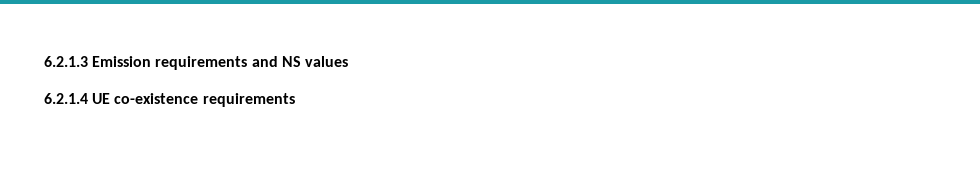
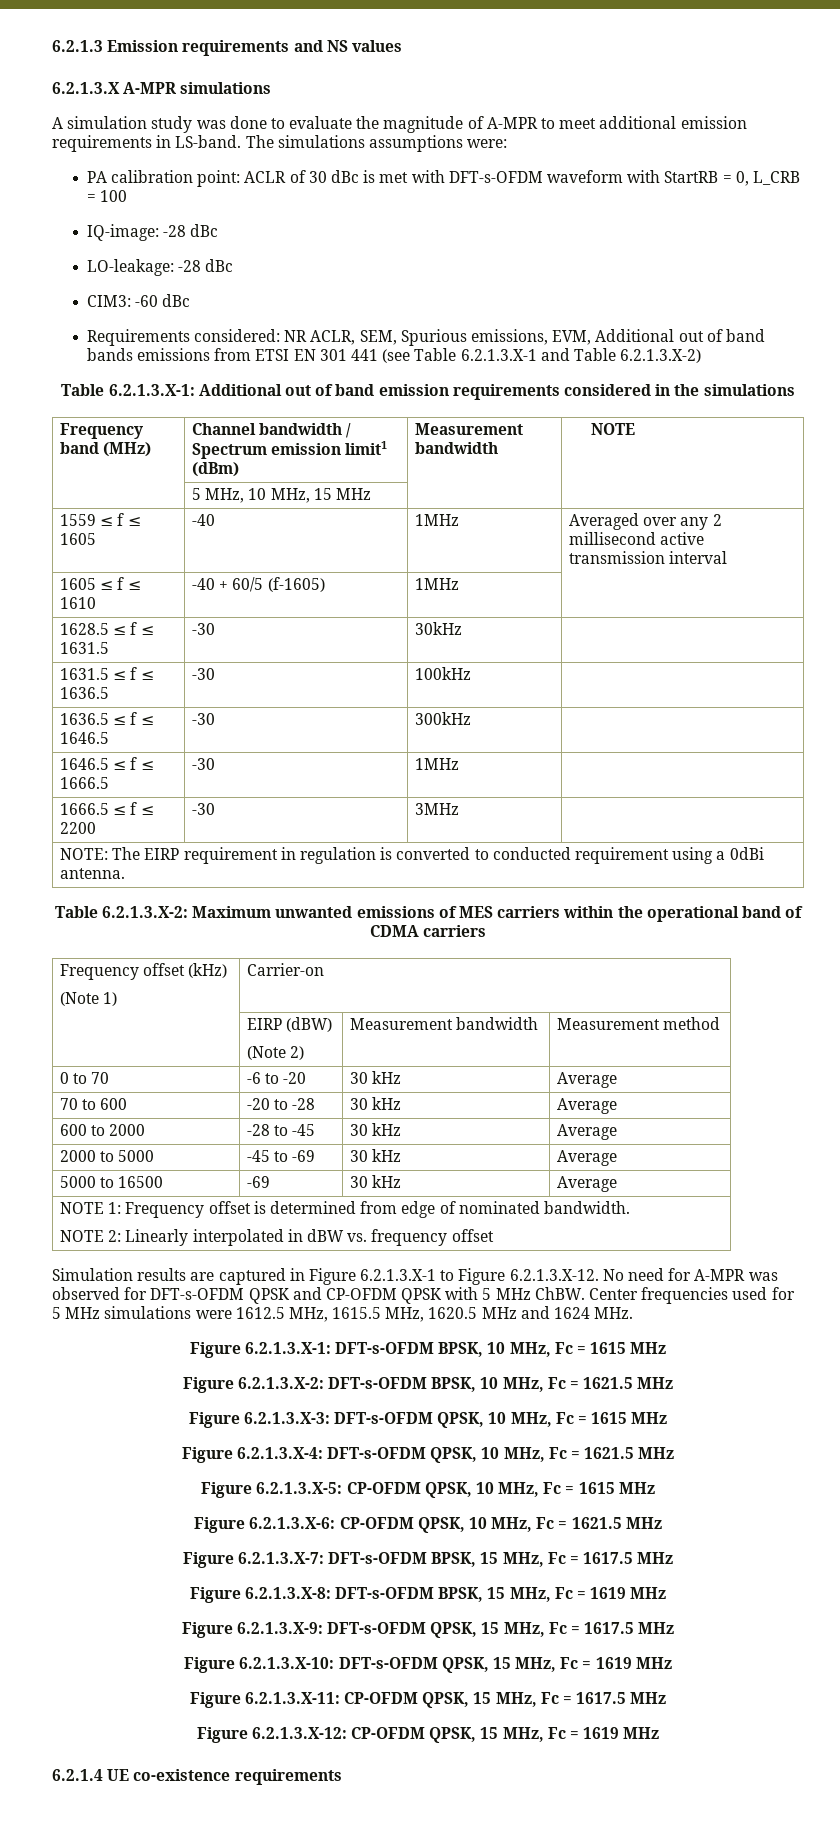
(348, 61) none -> [52,82,272,94] [52,116,747,133] [52,135,508,152] [86,170,800,187] [86,190,128,202] [86,224,219,241] [86,259,234,276] [86,294,191,307] [86,329,765,346] [86,348,702,363] [61,384,795,400] [60,423,144,439] [60,442,152,457] [192,423,352,438] [192,441,388,459] [192,462,240,477] [415,423,524,435] [415,442,499,454] [590,423,635,435] [192,488,372,503] [60,513,141,526] [60,533,97,545] [192,514,216,526] [415,514,460,526] [569,513,722,530] [569,532,705,545] [569,551,728,564] [60,577,141,590] [60,597,97,609] [192,577,325,592] [415,578,460,590] [60,622,154,635] [60,642,110,654] [192,623,216,635] [415,622,463,635] [60,667,154,680] [60,687,110,699] [192,668,216,680] [415,667,472,680] [60,712,154,725] [60,732,110,744] [192,713,216,725] [415,712,472,725] [60,757,154,770] [60,777,110,789] [192,758,216,770] [415,758,460,770] [60,802,154,815] [60,822,97,834] [192,803,216,815] [415,803,460,815] [60,847,764,864] [60,868,126,879] [54,906,804,922] [369,925,487,937] [60,963,228,980] [60,992,118,1006] [247,963,325,976] [247,1017,333,1032] [247,1046,305,1060] [350,1017,539,1030] [557,1017,721,1030] [60,1072,110,1084] [247,1072,307,1084] [350,1071,402,1084] [557,1072,618,1088] [60,1098,128,1110] [247,1098,316,1110] [350,1097,402,1110] [557,1098,618,1114] [60,1124,146,1136] [247,1124,316,1136] [350,1123,402,1136] [557,1124,618,1140] [60,1150,155,1162] [247,1150,316,1162] [350,1149,402,1162] [557,1150,618,1166] [60,1176,164,1188] [247,1176,271,1188] [350,1175,402,1188] [557,1176,618,1192] [60,1201,630,1218] [60,1229,494,1246] [52,1268,778,1285] [52,1287,795,1304] [52,1306,634,1322] [189,1342,667,1358] [182,1377,674,1393] [188,1412,668,1428] [181,1447,675,1463] [201,1482,655,1498] [194,1517,662,1533] [182,1552,674,1568] [189,1587,667,1603] [181,1622,675,1638] [184,1657,672,1673] [189,1692,667,1708] [196,1727,660,1743] // 6.2.1.3.X A-MPR simulations // A simulation study was done to evaluate the magnitude of A-MPR to meet additional emission requirements in LS-band. The simulations assumptions were: // PA calibration point: ACLR of 30 dBc is met with DFT-s-OFDM waveform with StartRB = 0, L_CRB = 100 // IQ-image: -28 dBc // LO-leakage: -28 dBc // CIM3: -60 dBc // Requirements considered: NR ACLR, SEM, Spurious emissions, EVM, Additional out of band bands emissions from ETSI EN 301 441 (see Table 6.2.1.3.X-1 and Table 6.2.1.3.X-2) // Table 6.2.1.3.X-1: Additional out of band emission requirements considered in the simulations // Frequency band (MHz) | Channel bandwidth / Spectrum emission limit1 (dBm) | Measurement bandwidth | NOTE // | 5 MHz, 10 MHz, 15 MHz | | // 1559 ≤ f ≤ 1605 | -40 | 1MHz | Averaged over any 2 millisecond active transmission interval // 1605 ≤ f ≤ 1610 | -40 + 60/5 (f-1605) | 1MHz | // 1628.5 ≤ f ≤ 1631.5 | -30 | 30kHz | // 1631.5 ≤ f ≤ 1636.5 | -30 | 100kHz | // 1636.5 ≤ f ≤ 1646.5 | -30 | 300kHz | // 1646.5 ≤ f ≤ 1666.5 | -30 | 1MHz | // 1666.5 ≤ f ≤ 2200 | -30 | 3MHz | // NOTE: The EIRP requirement in regulation is converted to conducted requirement using a 0dBi antenna. // Table 6.2.1.3.X-2: Maximum unwanted emissions of MES carriers within the operational band of CDMA carriers // Frequency offset (kHz) // (Note 1) | Carrier-on // | EIRP (dBW) // (Note 2) | Measurement bandwidth | Measurement method // 0 to 70 | -6 to -20 | 30 kHz | Average // 70 to 600 | -20 to -28 | 30 kHz | Average // 600 to 2000 | -28 to -45 | 30 kHz | Average // 2000 to 5000 | -45 to -69 | 30 kHz | Average // 5000 to 16500 | -69 | 30 kHz | Average // NOTE 1: Frequency offset is determined from edge of nominated bandwidth. // NOTE 2: Linearly interpolated in dBW vs. frequency offset // Simulation results are captured in Figure 6.2.1.3.X-1 to Figure 6.2.1.3.X-12. No need for A-MPR was observed for DFT-s-OFDM QPSK and CP-OFDM QPSK with 5 MHz ChBW. Center frequencies used for 5 MHz simulations were 1612.5 MHz, 1615.5 MHz, 1620.5 MHz and 1624 MHz. // Figure 6.2.1.3.X-1: DFT-s-OFDM BPSK, 10 MHz, Fc = 1615 MHz // Figure 6.2.1.3.X-2: DFT-s-OFDM BPSK, 10 MHz, Fc = 1621.5 MHz // Figure 6.2.1.3.X-3: DFT-s-OFDM QPSK, 10 MHz, Fc = 1615 MHz // Figure 6.2.1.3.X-4: DFT-s-OFDM QPSK, 10 MHz, Fc = 1621.5 MHz // Figure 6.2.1.3.X-5: CP-OFDM QPSK, 10 MHz, Fc = 1615 MHz // Figure 6.2.1.3.X-6: CP-OFDM QPSK, 10 MHz, Fc = 1621.5 MHz // Figure 6.2.1.3.X-7: DFT-s-OFDM BPSK, 15 MHz, Fc = 1617.5 MHz // Figure 6.2.1.3.X-8: DFT-s-OFDM BPSK, 15 MHz, Fc = 1619 MHz // Figure 6.2.1.3.X-9: DFT-s-OFDM QPSK, 15 MHz, Fc = 1617.5 MHz // Figure 6.2.1.3.X-10: DFT-s-OFDM QPSK, 15 MHz, Fc = 1619 MHz // Figure 6.2.1.3.X-11: CP-OFDM QPSK, 15 MHz, Fc = 1617.5 MHz // Figure 6.2.1.3.X-12: CP-OFDM QPSK, 15 MHz, Fc = 1619 MHz

